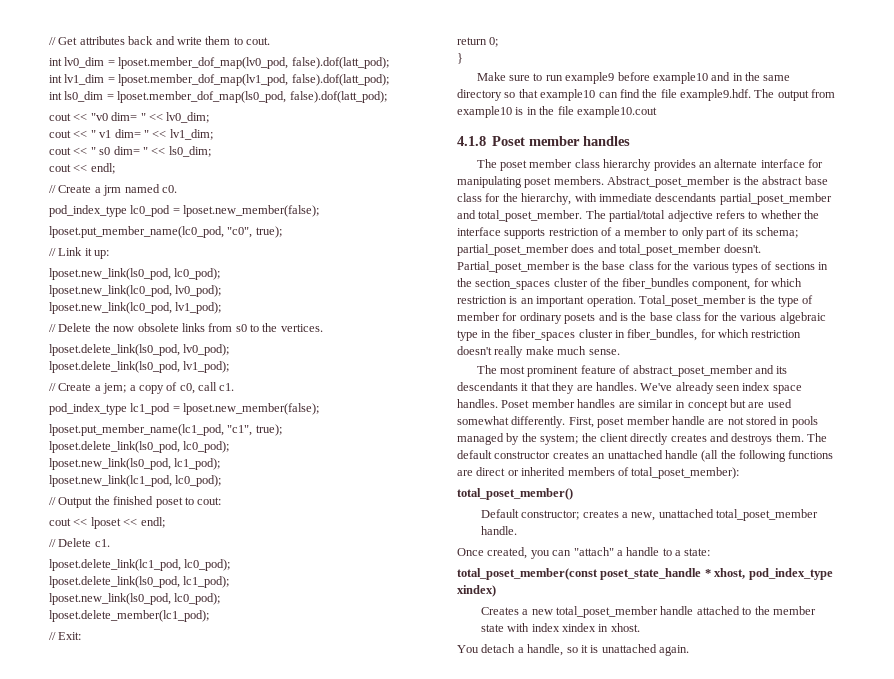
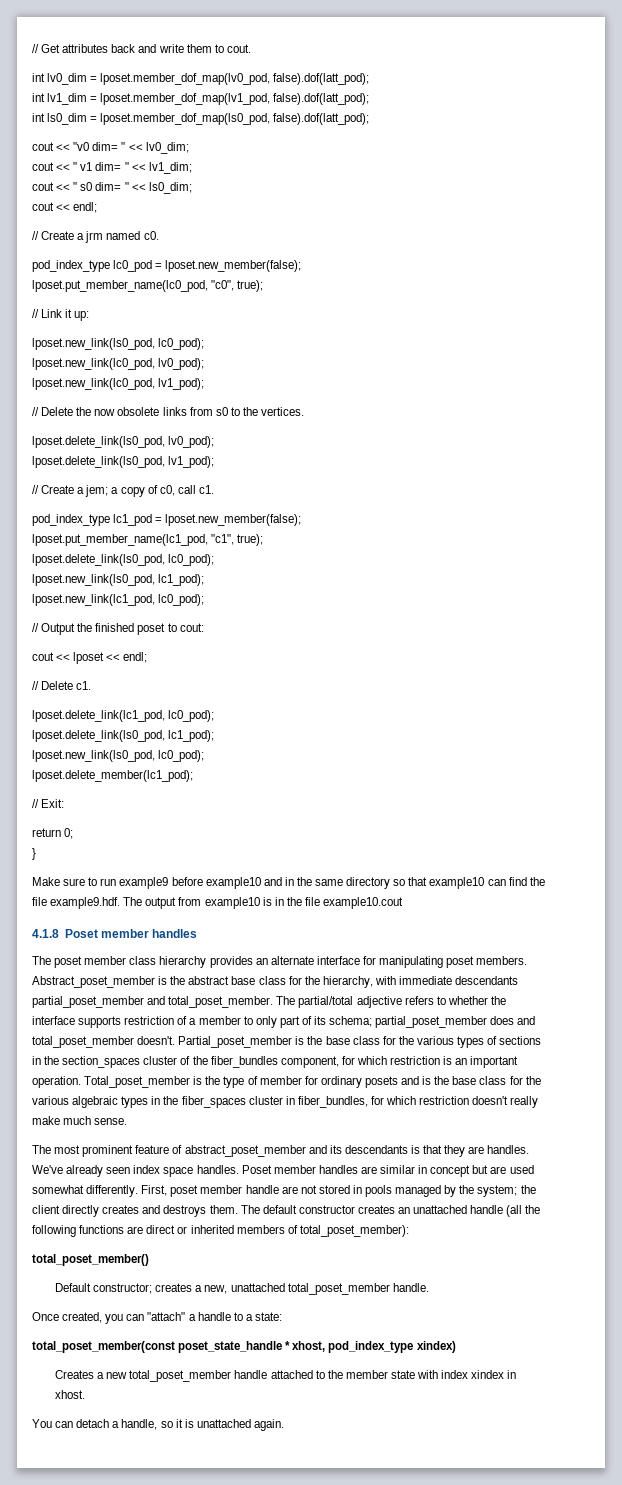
[457,330,478,341] type -> [121,1096,149,1108] types
[521,383,529,391] it -> [410,1145,420,1154] is
(479, 649) none -> [55,1421,74,1428] can

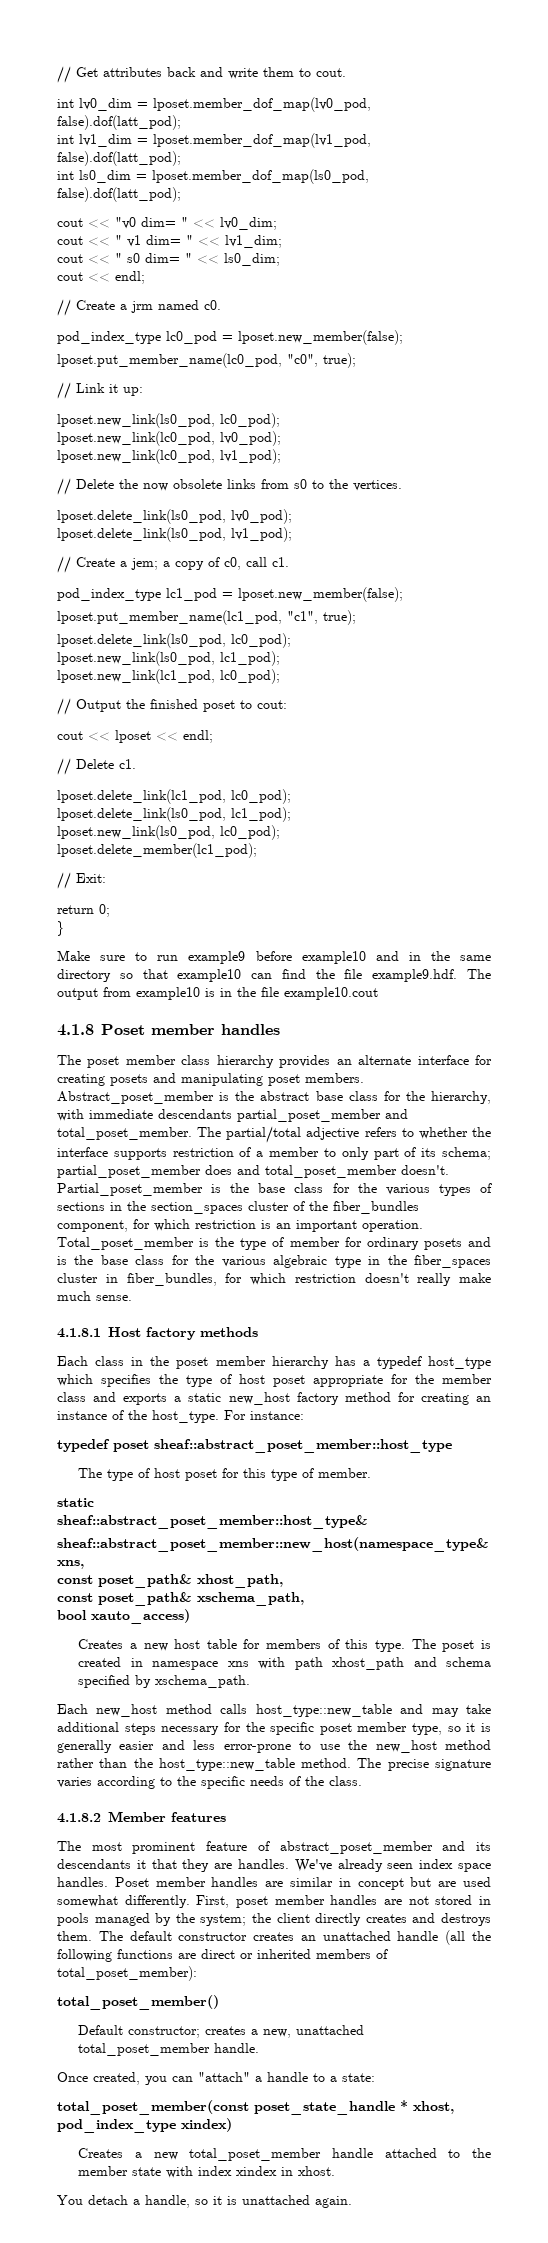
(376, 960) none -> [57,1073,176,1086] creating posets and
[121,1096,149,1108] types -> [334,1256,361,1268] type
(128, 1121) none -> [57,1327,258,1340] [57,1356,492,1369] [57,1374,492,1387] [57,1392,492,1405] [57,1410,304,1423] [57,1439,452,1453] [78,1468,372,1481] [57,1498,94,1507] [57,1515,368,1529] [57,1537,489,1552] [57,1560,84,1569] [57,1574,283,1588] [57,1592,304,1606] [57,1609,190,1624] [78,1639,492,1652] [78,1657,491,1670] [78,1675,251,1688] [57,1704,491,1717] [57,1722,491,1735] [57,1740,492,1753] [57,1758,491,1771] [57,1776,362,1789] [57,1811,226,1823] // 4.1.8.1 Host factory methods // Each class in the poset member hierarchy has a typedef host_type which specifies the type of host poset appropriate for the member class and exports a static new_host factory method for creating an instance of the host_type. For instance: // typedef poset sheaf::abstract_poset_member::host_type // The type of host poset for this type of member. // static // sheaf::abstract_poset_member::host_type& // sheaf::abstract_poset_member::new_host(namespace_type& xns, // const poset_path& xhost_path, // const poset_path& xschema_path, // bool xauto_access) // Creates a new host table for members of this type. The poset is created in namespace xns with path xhost_path and schema specified by xschema_path. // Each new_host method calls host_type::new_table and may take additional steps necessary for the specific poset member type, so it is generally easier and less error-prone to use the new_host method rather than the host_type::new_table method. The precise signature varies according to the specific needs of the class. // 4.1.8.2 Member features
[410,1145,420,1154] is -> [136,1860,146,1869] it
[245,1185,279,1194] handle -> [330,1895,378,1905] handles
[55,1421,74,1428] can -> (83, 2200) none

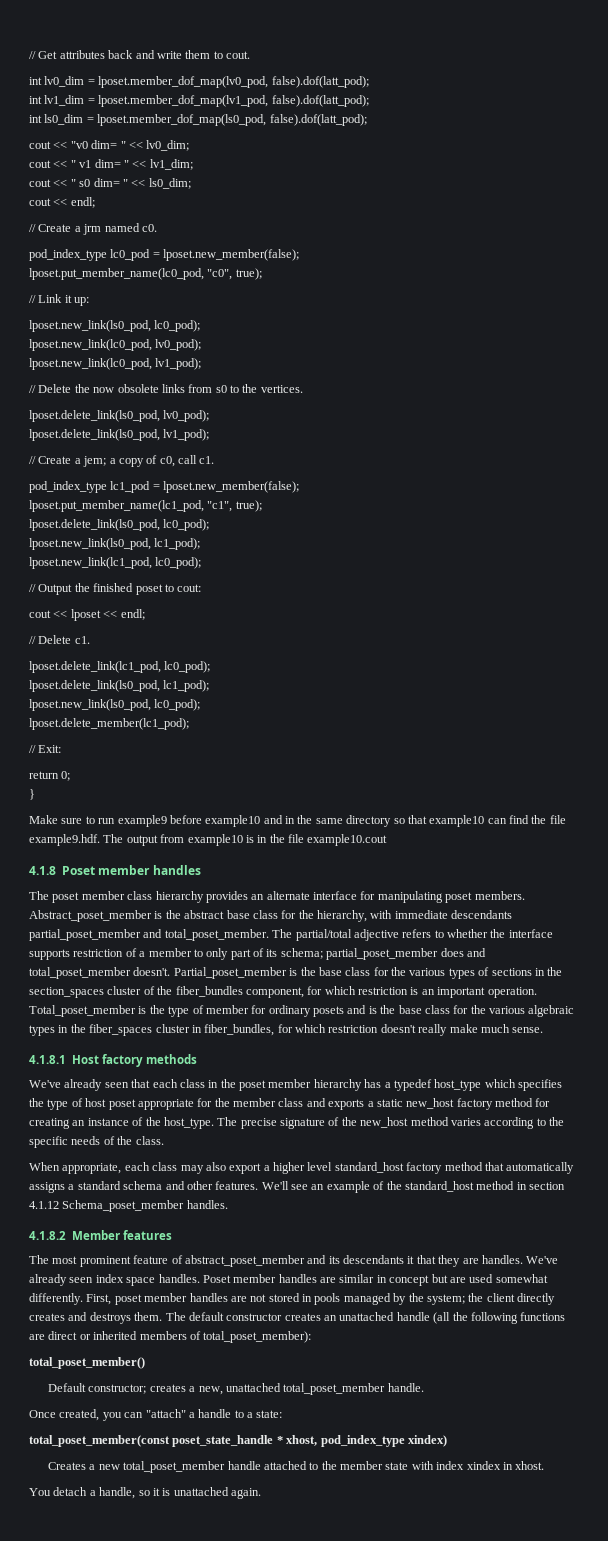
[57,1073,176,1086] creating posets and -> (376, 895) none
[334,1256,361,1268] type -> [29,1025,55,1036] types
[57,1356,88,1366] Each -> [29,1079,178,1091] We've already seen that each
[224,1410,304,1420] [57,1439,452,1453] [78,1468,372,1481] [57,1498,94,1507] [57,1515,368,1529] [57,1537,489,1552] [57,1560,84,1569] [57,1574,283,1588] [57,1592,304,1606] [57,1609,190,1624] [78,1639,492,1652] [78,1657,491,1670] [78,1675,251,1688] [57,1704,491,1717] [57,1722,491,1735] [57,1740,492,1753] [57,1758,491,1771] For instance: // typedef poset sheaf::abstract_poset_member::host_type // The type of host poset for this type of member. // static // sheaf::abstract_poset_member::host_type& // sheaf::abstract_poset_member::new_host(namespace_type& xns, // const poset_path& xhost_path, // const poset_path& xschema_path, // bool xauto_access) // Creates a new host table for members of this type. The poset is created in namespace xns with path xhost_path and schema specified by xschema_path. // Each new_host method calls host_type::new_table and may take additional steps necessary for the specific poset member type, so it is generally easier and less error-prone to use the new_host method rather than the host_type::new_table method. The precise signature -> [217,1117,449,1129] The precise signature of the new_host method
(362, 1781) none -> [29,1162,575,1174] [29,1181,565,1193] [29,1200,228,1212] // When appropriate, each class may also export a higher level standard_host factory method that automatically assigns a standard schema and other features. We'll see an example of the standard_host method in section 4.1.12 Schema_poset_member handles.

